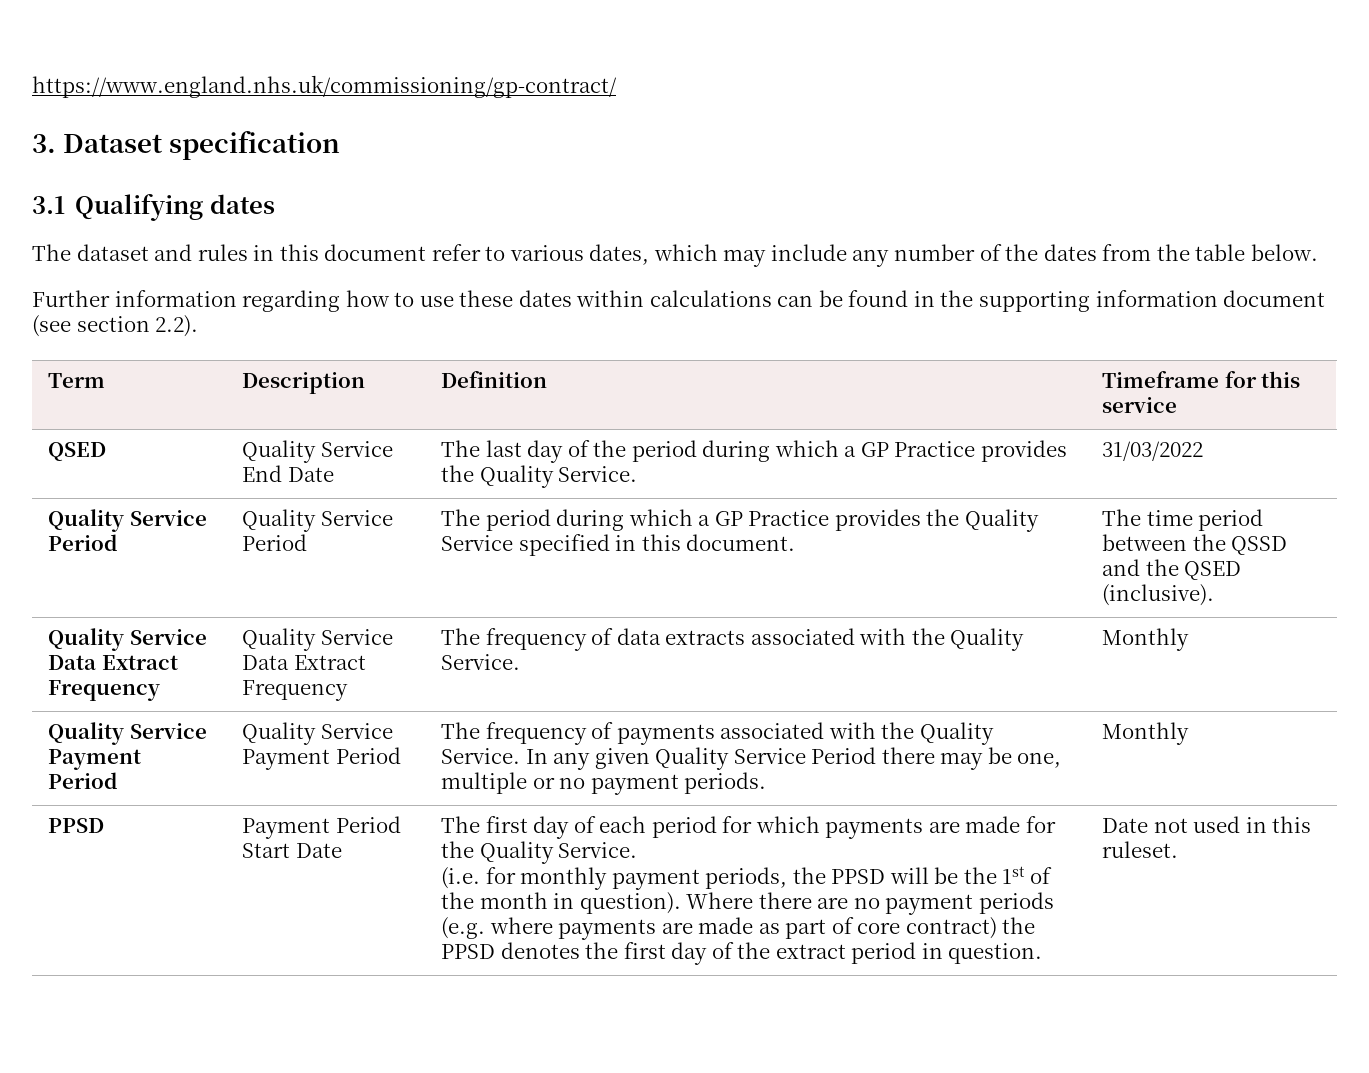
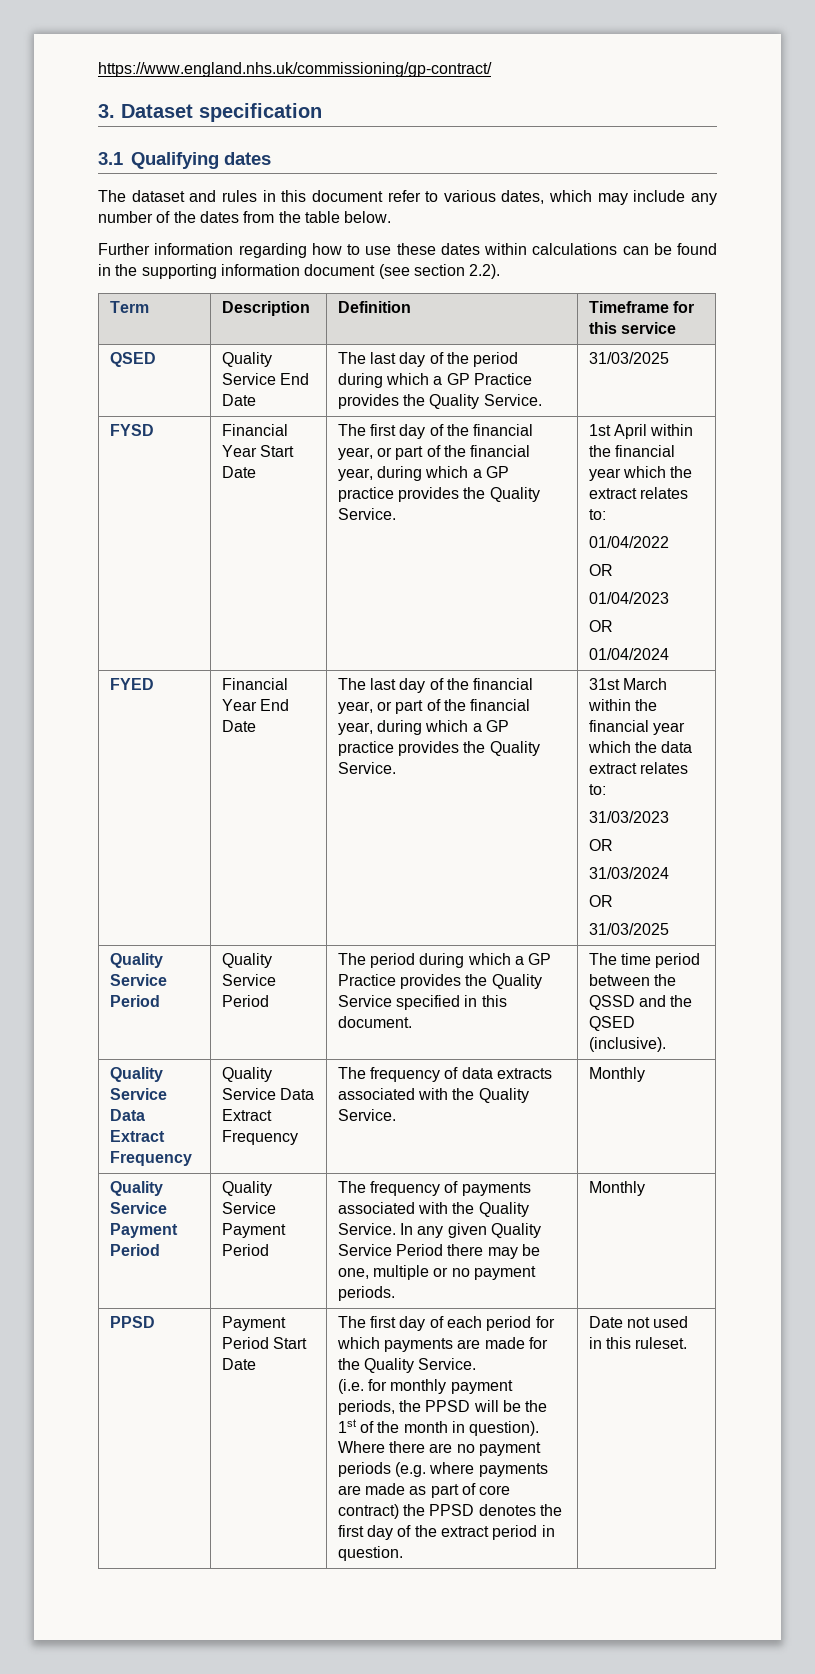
[1101,441,1203,461] 31/03/2022 -> [588,352,669,364] [109,424,154,436] [221,424,288,436] [221,445,295,457] [221,466,256,478] [337,424,534,439] [337,445,531,460] [337,466,510,481] [337,487,540,502] [337,508,396,520] [588,424,694,439] [588,445,676,457] [588,466,693,481] [588,487,689,499] [588,509,606,520] [588,536,669,548] [588,564,613,576] [588,592,669,604] [588,620,613,632] [588,648,669,660] [109,678,154,690] [221,678,288,690] [221,699,290,711] [221,720,256,732] [337,678,534,693] [337,699,531,714] [337,720,510,735] [337,741,540,756] [337,762,396,774] [588,678,668,690] [587,699,658,711] [588,720,686,735] [587,741,693,753] [588,762,689,774] [588,784,606,795] [588,811,669,823] [588,839,613,851] [588,867,669,879] [588,895,613,907] [588,923,669,935] 31/03/2025 // FYSD | Financial Year Start Date | The first day of the financial year, or part of the financial year, during which a GP practice provides the Quality Service. | 1st April within the financial year which the extract relates to: // 01/04/2022 // OR // 01/04/2023 // OR // 01/04/2024 // FYED | Financial Year End Date | The last day of the financial year, or part of the financial year, during which a GP practice provides the Quality Service. | 31st March within the financial year which the data extract relates to: // 31/03/2023 // OR // 31/03/2024 // OR // 31/03/2025

